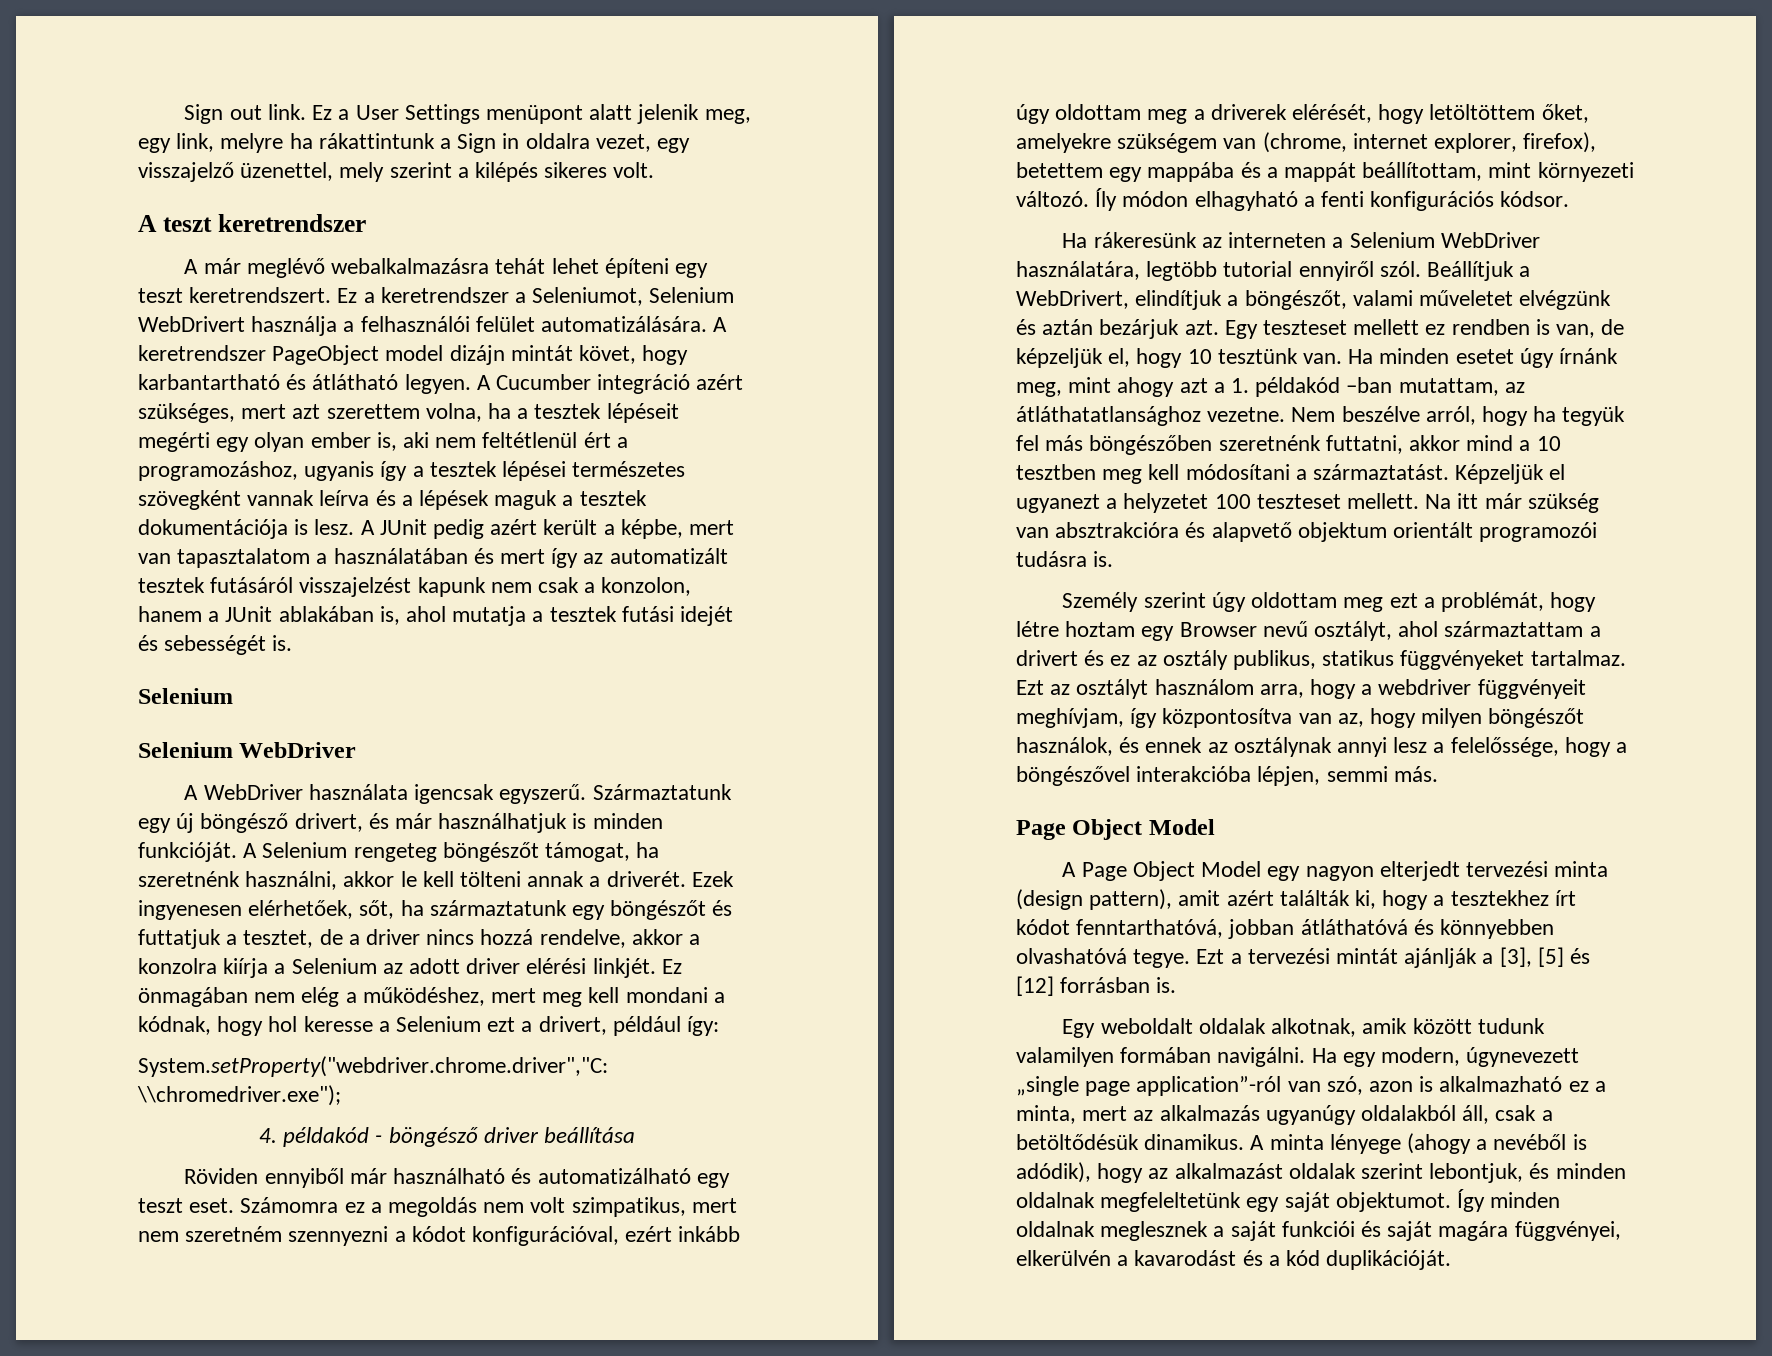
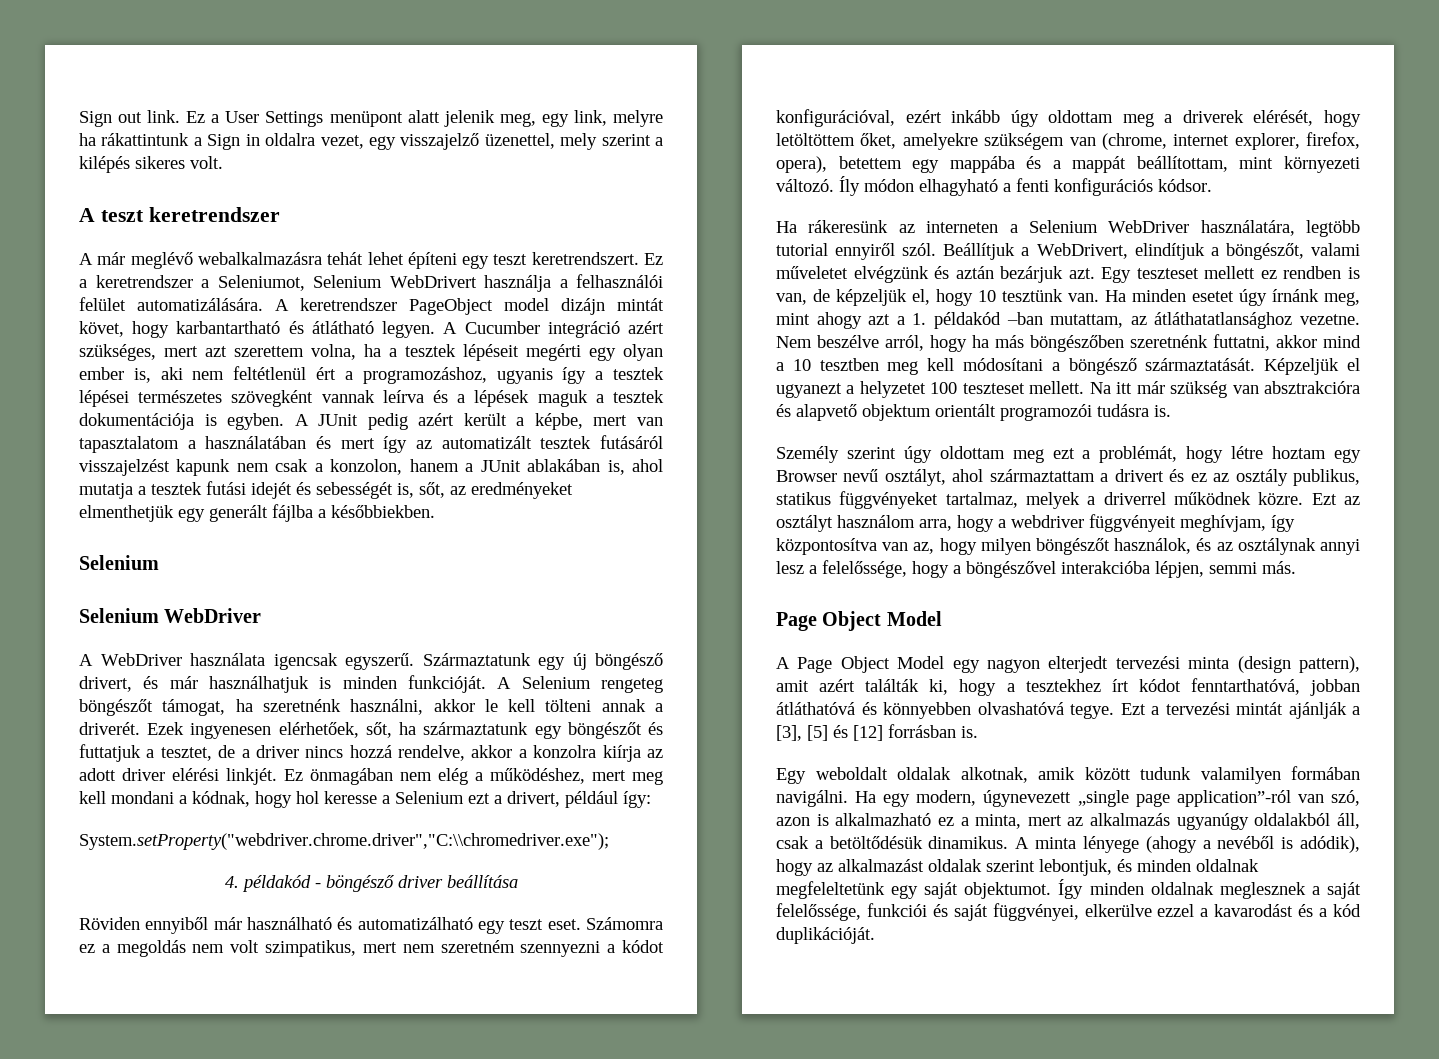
[314,519,355,535] lesz. -> [227,413,285,430] egyben.
[272,635,293,651] is. -> [397,482,573,499] [79,504,435,522] is, sőt, az eredményeket elmenthetjük egy generált fájlba a későbbiekben.
[274,958,377,974] a Selenium -> (641, 753) none
[1523,132,1597,153] firefox), -> [1306,132,1360,149] [776,156,827,173] firefox, opera),
[1562,406,1626,426] [1016,435,1039,451] tegyük fel -> (989, 341) none
[1313,464,1450,480] származtatást. -> [1068,358,1256,375] böngésző származtatását.
[1530,650,1626,666] tartalmaz. -> [945,492,1304,509] tartalmaz, melyek a driverrel működnek közre.
[1145,737,1203,753] ennek -> (1212, 544) none
(1276, 1231) none -> [776,903,861,921] felelőssége,
[1438,1221,1621,1241] [1016,1250,1111,1266] magára függvényei, elkerülvén -> [992,903,1195,921] függvényei, elkerülve ezzel

